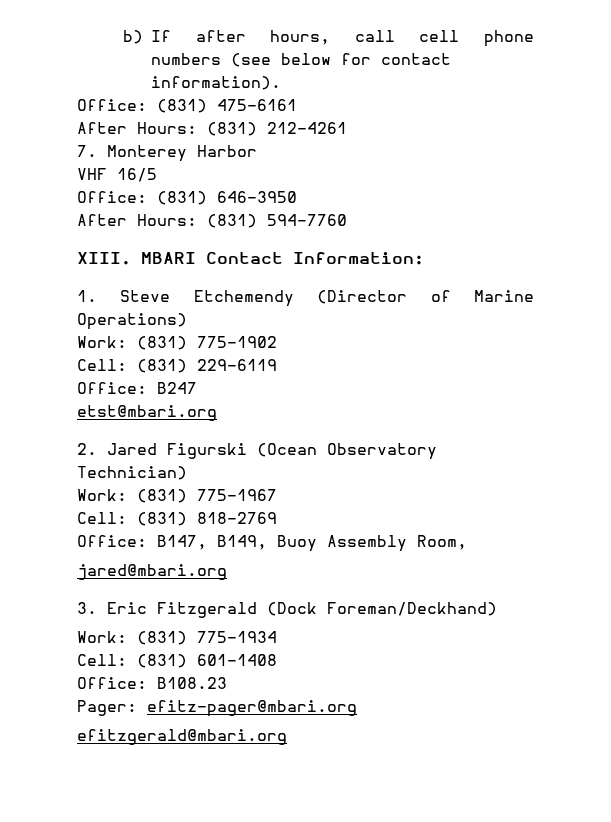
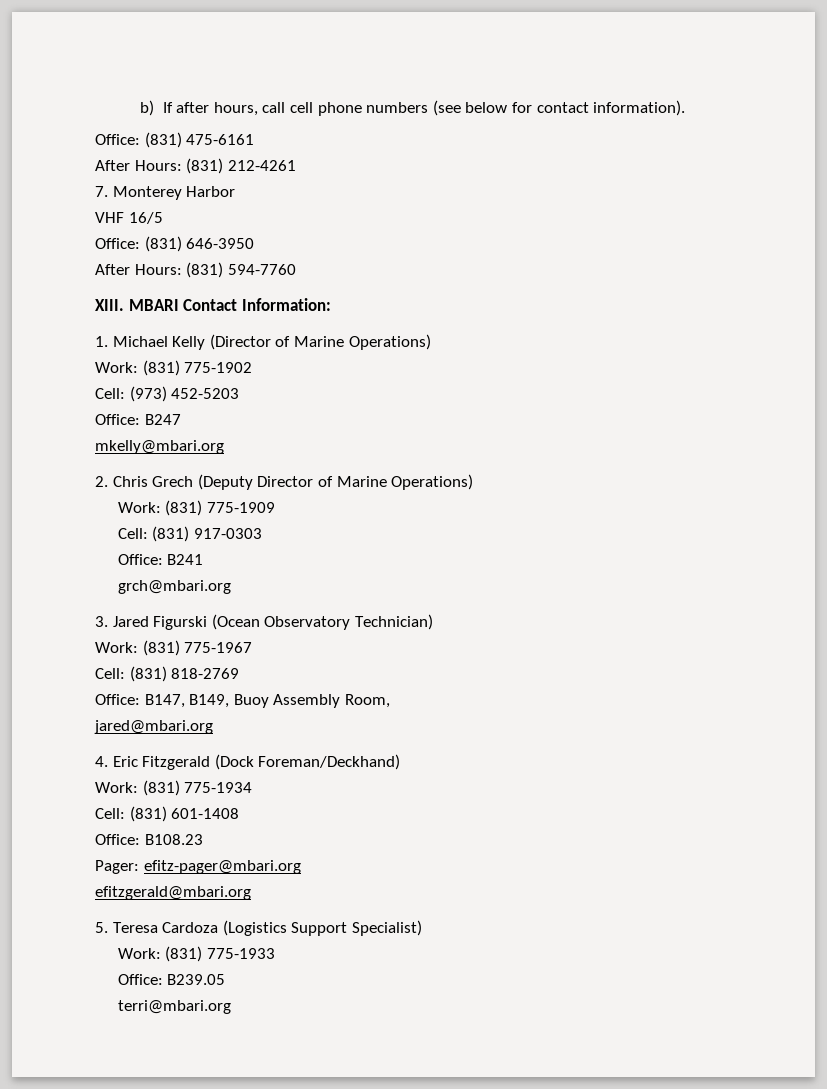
[120,290,294,307] Steve Etchemendy -> [112,336,206,350] Michael Kelly
[137,359,277,373] (831) 229-6119 -> [129,386,240,402] (973) 452-5203
[77,405,217,421] etst@mbari.org -> [95,440,224,454] mkelly@mbari.org
(97, 449) none -> [112,474,474,490] [117,500,275,516] [117,526,262,542] [117,554,204,565] [117,580,231,594] [95,616,108,627] Chris Grech (Deputy Director of Marine Operations) // Work: (831) 775-1909 // Cell: (831) 917-0303 // Office: B241 // grch@mbari.org // 3.
[77,602,97,614] 3. -> [95,756,108,767] 4.
(287, 737) none -> [95,920,422,936] [117,946,275,962] [117,974,226,985] [117,1000,231,1014] // 5. Teresa Cardoza (Logistics Support Specialist) // Work: (831) 775-1933 // Office: B239.05 // terri@mbari.org

